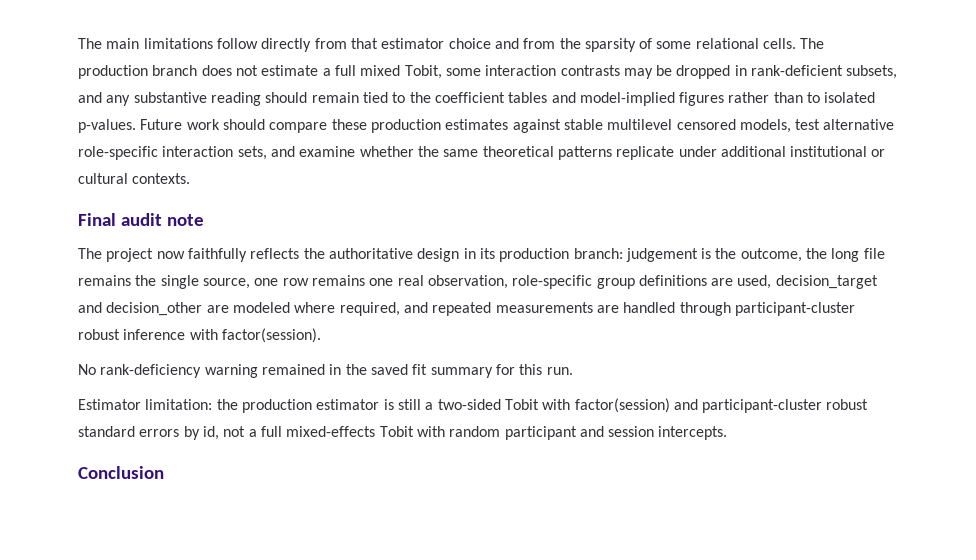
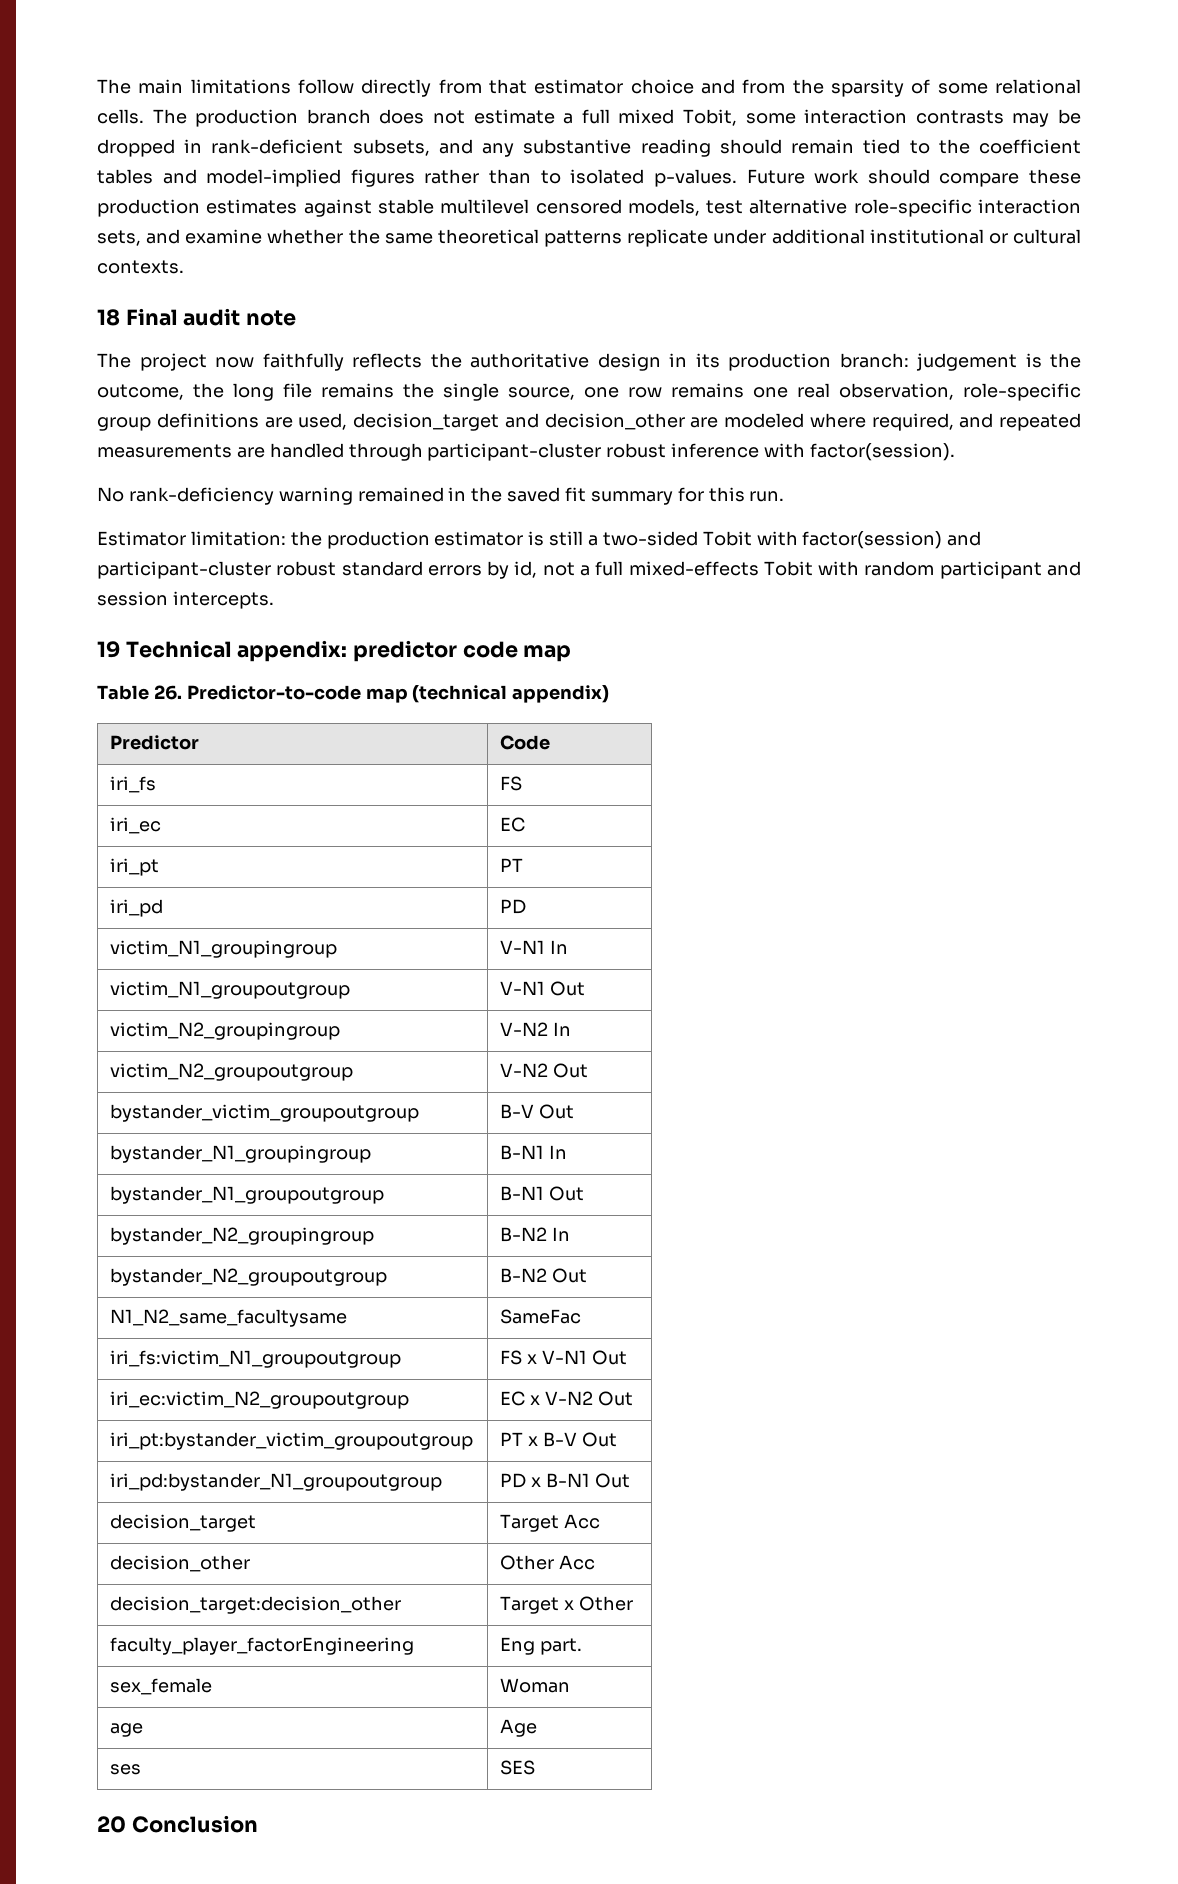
(191, 178) none -> [97,309,120,326] 18
(728, 433) none -> [97,640,572,662] [97,685,610,703] [110,735,200,750] [500,735,551,750] [110,776,157,793] [500,776,523,791] [110,817,162,834] [500,817,526,832] [110,858,160,876] [500,858,524,872] [110,899,164,917] [500,899,527,914] [110,940,338,958] [500,940,568,954] [110,981,351,999] [500,981,585,996] [110,1022,341,1040] [500,1022,571,1036] [110,1063,354,1081] [500,1063,588,1078] [110,1104,420,1122] [500,1104,574,1119] [110,1145,372,1163] [500,1145,567,1160] [110,1186,385,1204] [500,1186,584,1201] [110,1227,375,1245] [500,1227,570,1242] [110,1268,388,1286] [500,1268,587,1283] [110,1309,348,1327] [500,1309,582,1324] [110,1350,402,1368] [500,1350,627,1365] [110,1391,410,1409] [500,1391,633,1406] [110,1432,474,1450] [500,1432,617,1447] [110,1473,443,1491] [500,1473,630,1488] [110,1514,257,1532] [500,1514,600,1532] [110,1555,251,1572] [500,1555,595,1570] [110,1596,402,1614] [500,1596,633,1614] [110,1637,415,1655] [500,1637,582,1655] [110,1678,213,1695] [500,1678,571,1693] [110,1723,144,1737] [500,1719,538,1737] [110,1764,142,1775] [500,1760,536,1775] [97,1816,126,1833] 19 Technical appendix: predictor code map // Table 26. Predictor-to-code map (technical appendix) // Predictor | Code // iri_fs | FS // iri_ec | EC // iri_pt | PT // iri_pd | PD // victim_N1_groupingroup | V-N1 In // victim_N1_groupoutgroup | V-N1 Out // victim_N2_groupingroup | V-N2 In // victim_N2_groupoutgroup | V-N2 Out // bystander_victim_groupoutgroup | B-V Out // bystander_N1_groupingroup | B-N1 In // bystander_N1_groupoutgroup | B-N1 Out // bystander_N2_groupingroup | B-N2 In // bystander_N2_groupoutgroup | B-N2 Out // N1_N2_same_facultysame | SameFac // iri_fs:victim_N1_groupoutgroup | FS x V-N1 Out // iri_ec:victim_N2_groupoutgroup | EC x V-N2 Out // iri_pt:bystander_victim_groupoutgroup | PT x B-V Out // iri_pd:bystander_N1_groupoutgroup | PD x B-N1 Out // decision_target | Target Acc // decision_other | Other Acc // decision_target:decision_other | Target x Other // faculty_player_factorEngineering | Eng part. // sex_female | Woman // age | Age // ses | SES // 20

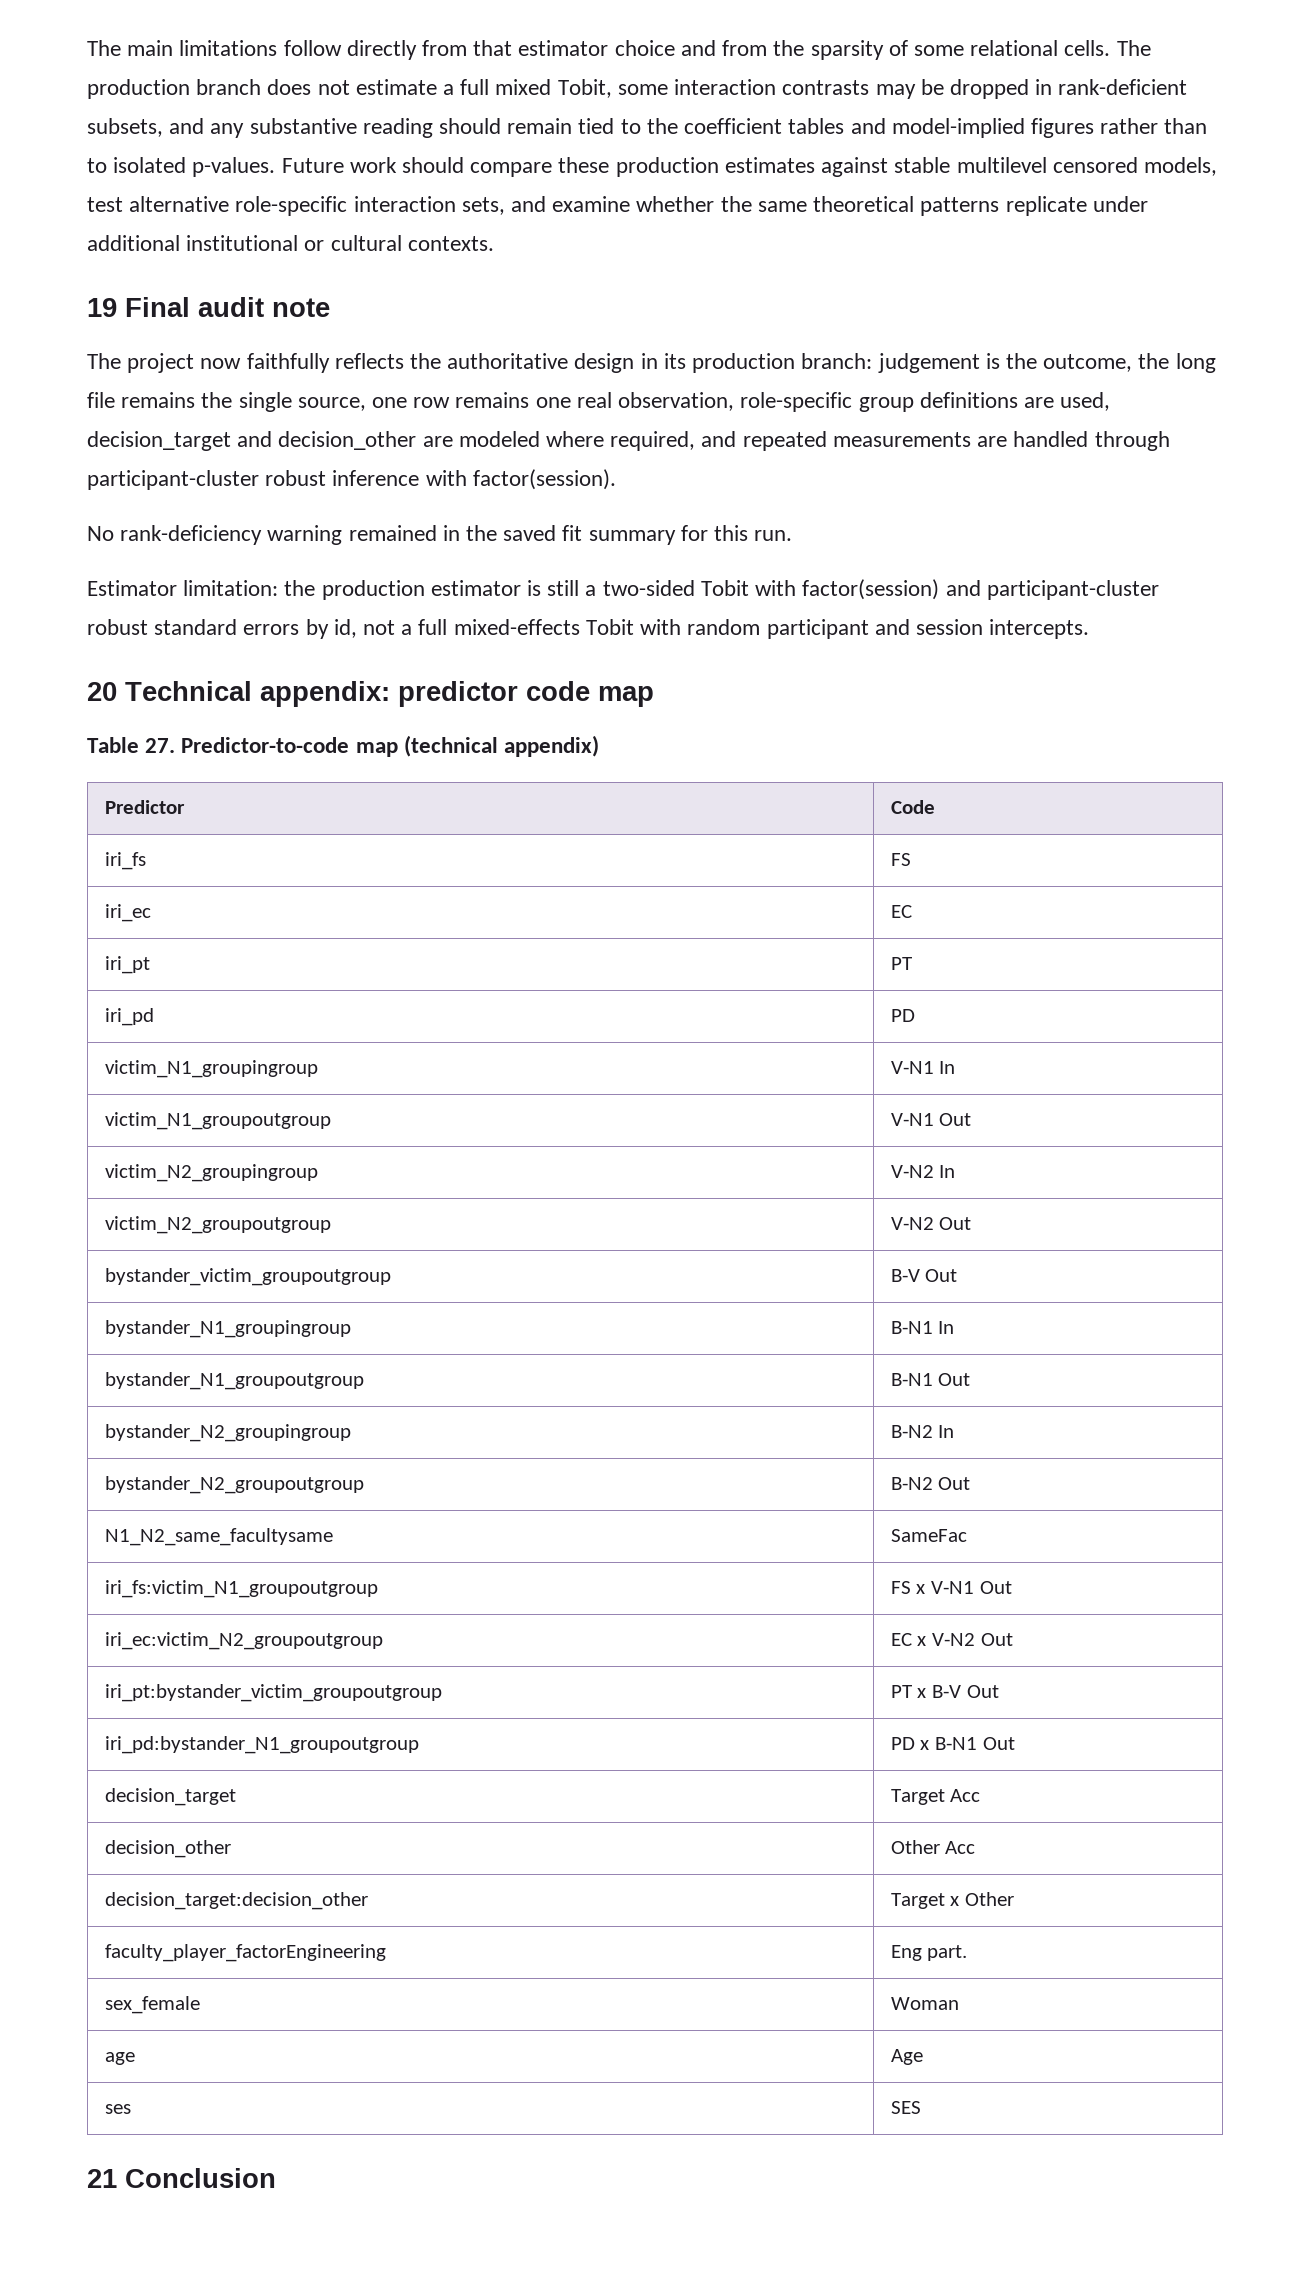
[97,309,120,326] 18 -> [87,298,117,317] 19
[97,641,120,658] 19 -> [87,682,117,701] 20
[153,685,182,700] 26. -> [145,738,176,753] 27.
[97,1816,126,1833] 20 -> [87,2169,117,2188] 21

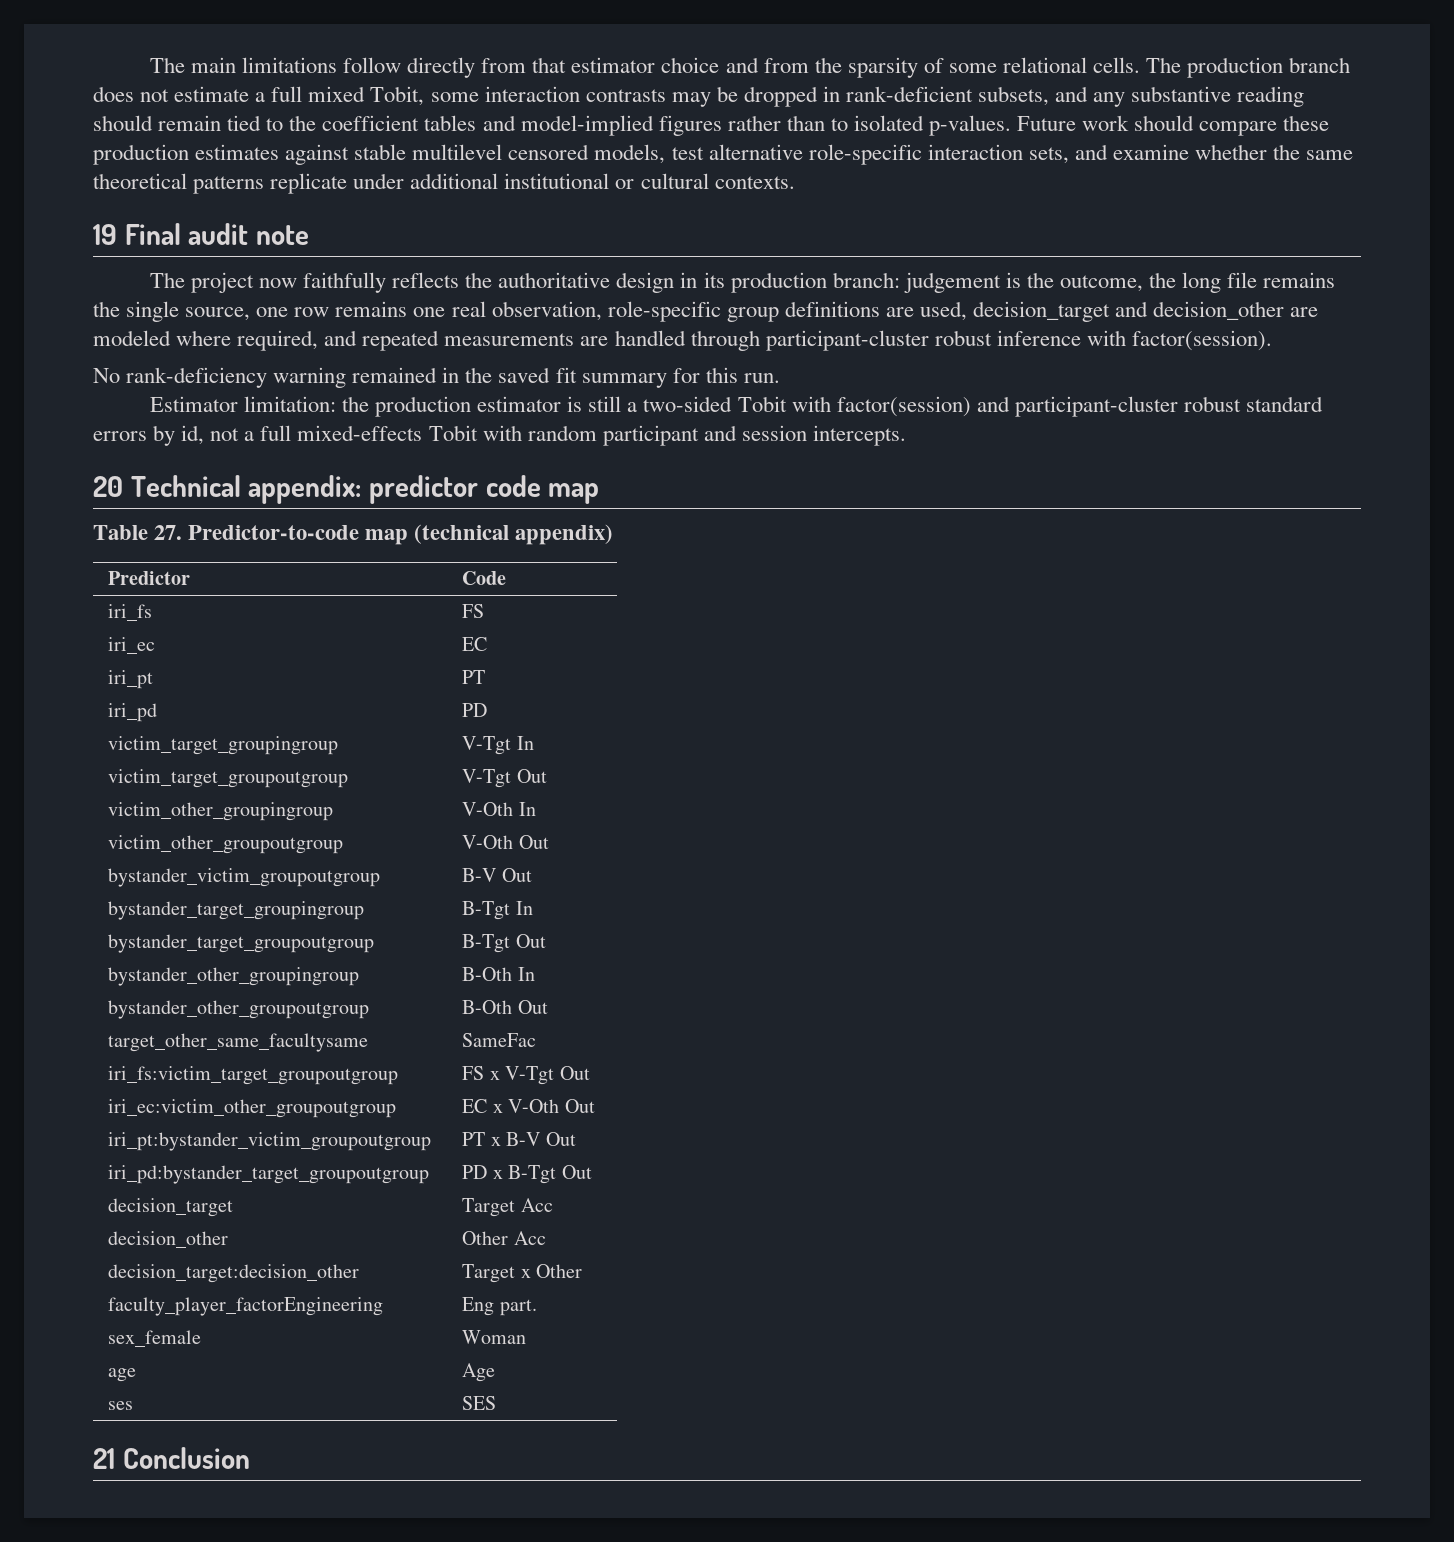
[104,1060,318,1078] [890,1061,956,1074] [104,1112,331,1130] [890,1113,972,1126] [104,1164,318,1182] [890,1165,956,1178] [104,1216,331,1234] [890,1217,934,1230] victim_N1_groupingroup | V-N1 In // victim_N1_groupoutgroup | V-N1 Out // victim_N2_groupingroup | V-N2 In // victim_N2_groupoutgroup | V-N2 -> [108,736,339,755] [462,736,534,755] [108,769,349,788] [462,769,547,788] [108,802,334,821] [462,802,536,816] [108,835,344,854] [462,835,514,849] victim_target_groupingroup | V-Tgt In // victim_target_groupoutgroup | V-Tgt Out // victim_other_groupingroup | V-Oth In // victim_other_groupoutgroup | V-Oth
[104,1320,351,1338] [890,1321,955,1334] [104,1372,364,1390] [890,1373,971,1386] [104,1424,351,1442] [890,1425,955,1438] [104,1476,364,1494] [890,1477,971,1490] [104,1528,333,1546] bystander_N1_groupingroup | B-N1 In // bystander_N1_groupoutgroup | B-N1 Out // bystander_N2_groupingroup | B-N2 In // bystander_N2_groupoutgroup | B-N2 Out // N1_N2_same_facultysame -> [108,901,365,920] [462,901,533,920] [108,934,375,953] [462,934,546,953] [108,967,360,986] [462,967,535,981] [108,1000,370,1019] [462,1000,548,1014] [108,1033,369,1052] bystander_target_groupingroup | B-Tgt In // bystander_target_groupoutgroup | B-Tgt Out // bystander_other_groupingroup | B-Oth In // bystander_other_groupoutgroup | B-Oth Out // target_other_same_facultysame
[104,1580,378,1598] iri_fs:victim_N1_groupoutgroup -> [108,1066,399,1085] iri_fs:victim_target_groupoutgroup
[930,1581,1012,1594] [104,1632,383,1650] V-N1 Out // iri_ec:victim_N2_groupoutgroup -> [505,1066,590,1085] [108,1099,397,1118] V-Tgt Out // iri_ec:victim_other_groupoutgroup
[931,1633,975,1646] V-N2 -> [508,1099,560,1113] V-Oth
[104,1736,419,1754] iri_pd:bystander_N1_groupoutgroup -> [108,1165,430,1184] iri_pd:bystander_target_groupoutgroup
[934,1737,977,1750] B-N1 -> [508,1165,557,1184] B-Tgt

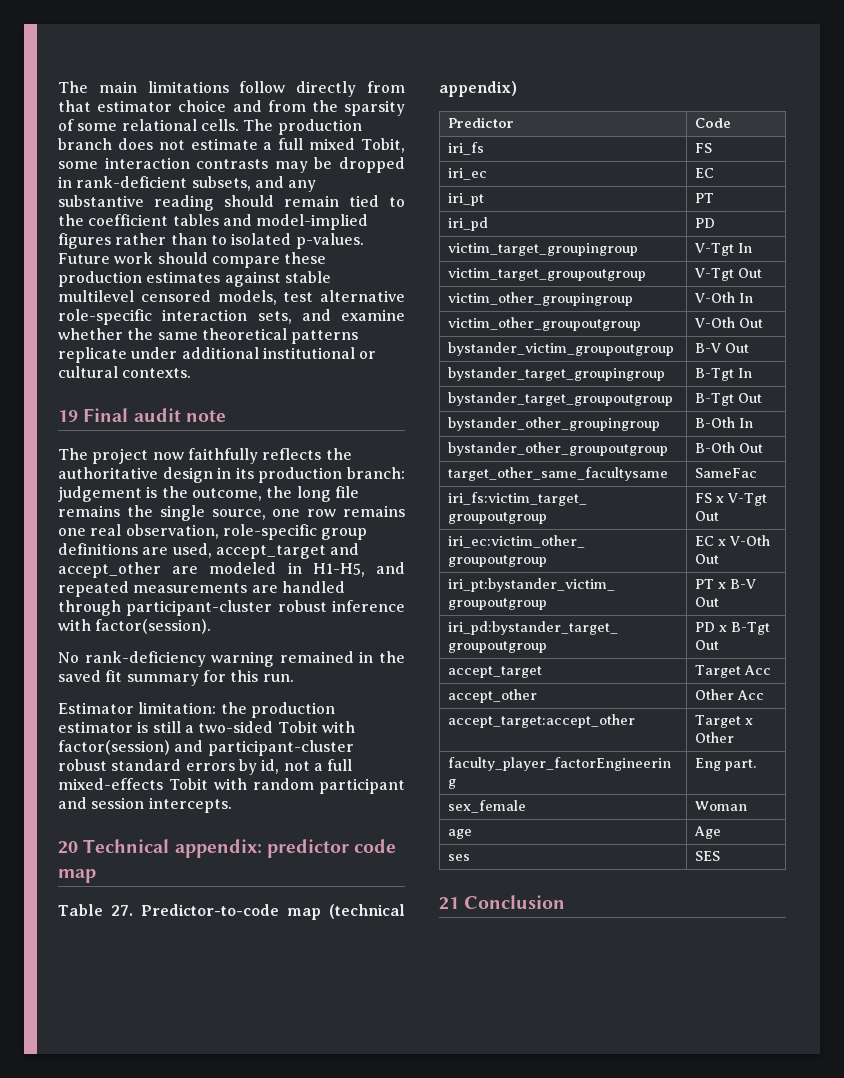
[973,301,1319,322] [93,330,319,351] decision_target and decision_other are modeled where required, -> [215,543,360,559] [58,562,365,578] accept_target and accept_other are modeled in H1-H5,
[108,1198,234,1217] decision_target -> [447,666,542,678] accept_target
[108,1231,229,1248] decision_other -> [447,689,537,703] accept_other
[108,1264,360,1283] decision_target:decision_other -> [447,714,635,728] accept_target:accept_other

